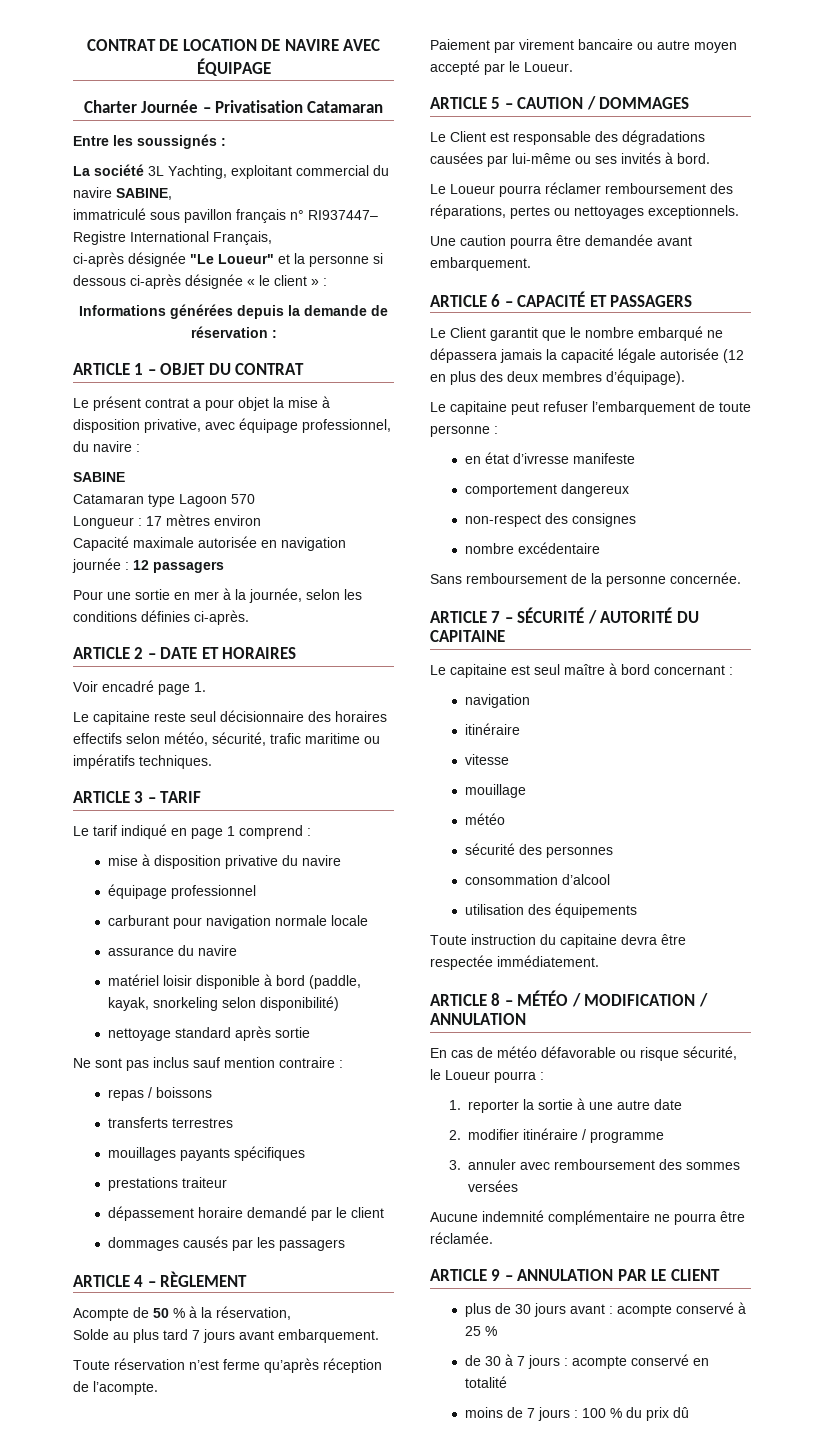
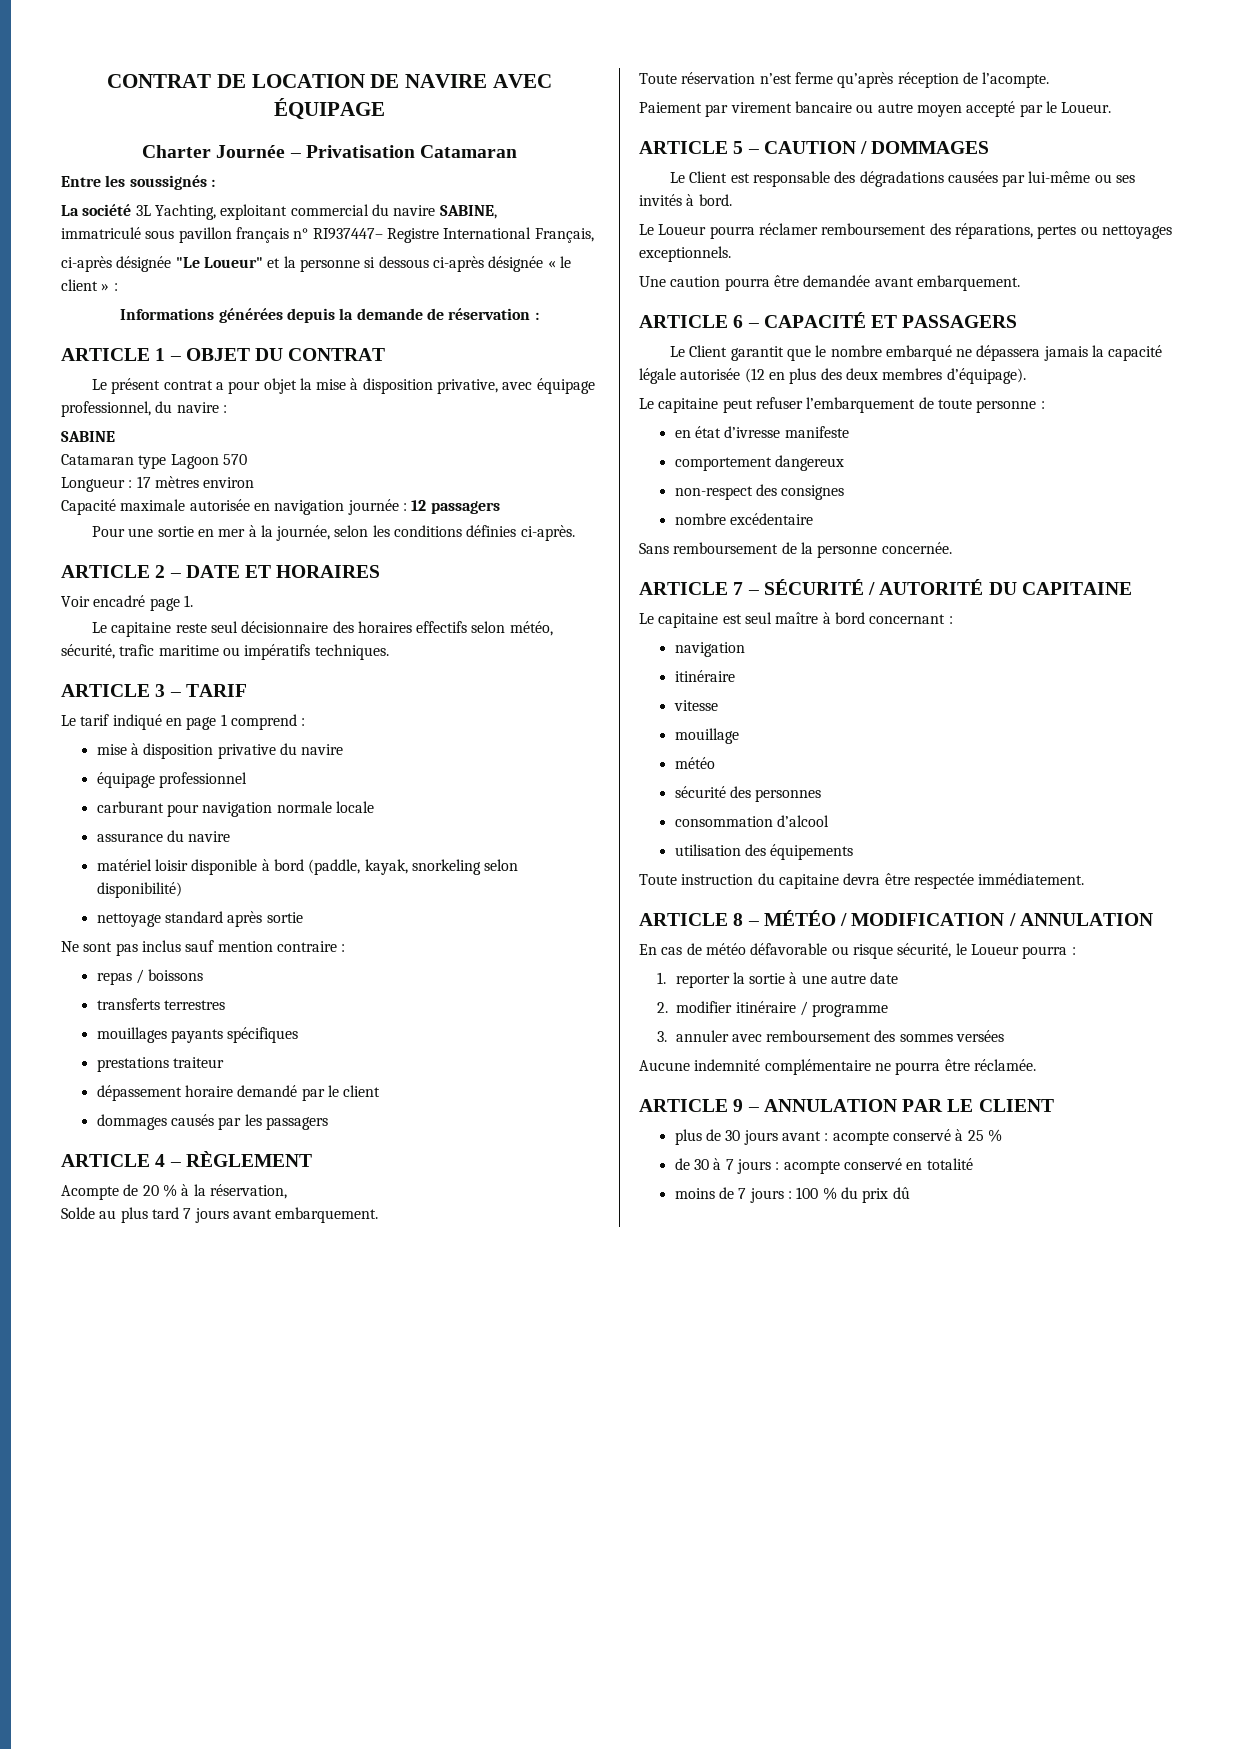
[153,1308,169,1318] 50 -> [142,1185,159,1196] 20

